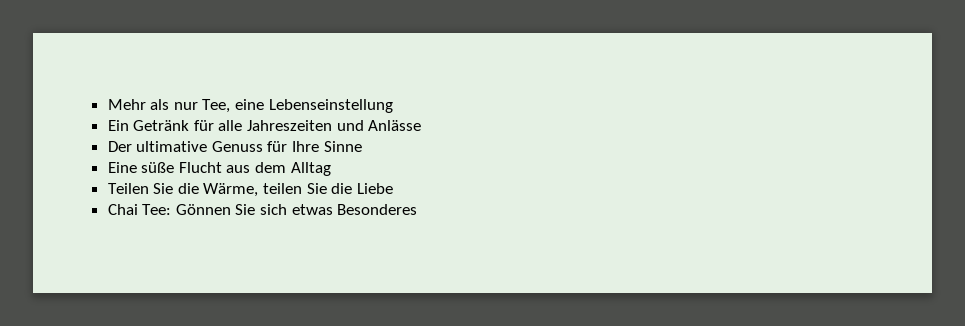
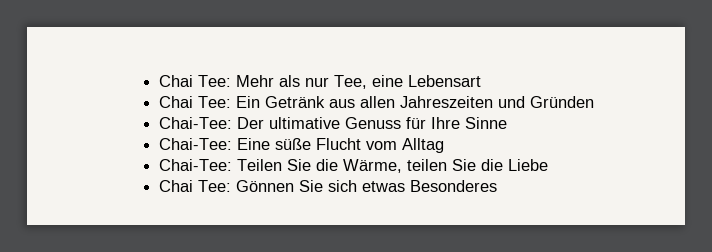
(107, 104) none -> [158,75,231,87] Chai Tee:
[268,99,393,113] [107,120,422,131] Lebenseinstellung // Ein Getränk für alle Jahreszeiten und Anlässe // -> [407,75,481,87] [158,96,594,108] [158,117,232,129] Lebensart // Chai Tee: Ein Getränk aus allen Jahreszeiten und Gründen // Chai-Tee:
(362, 146) none -> [158,138,232,150] Chai-Tee:
[226,162,286,173] aus dem -> [365,141,397,150] vom
(331, 169) none -> [158,159,232,171] Chai-Tee:

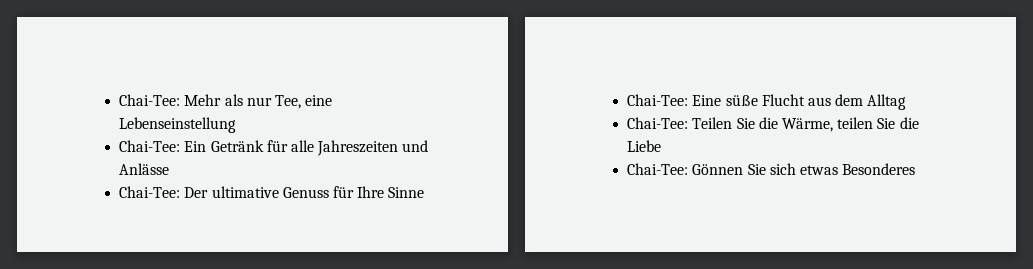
[158,75,231,87] Chai Tee: -> [119,94,181,106] Chai-Tee:
[407,75,481,87] [158,96,395,108] Lebensart // Chai Tee: Ein Getränk aus allen -> [119,117,237,133] [119,140,315,152] Lebenseinstellung // Chai-Tee: Ein Getränk für alle
[529,96,594,108] Gründen -> [119,163,170,175] Anlässe
[365,141,397,150] vom -> [808,94,864,106] aus dem
[158,180,231,192] Chai Tee: -> [627,163,689,175] Chai-Tee:

